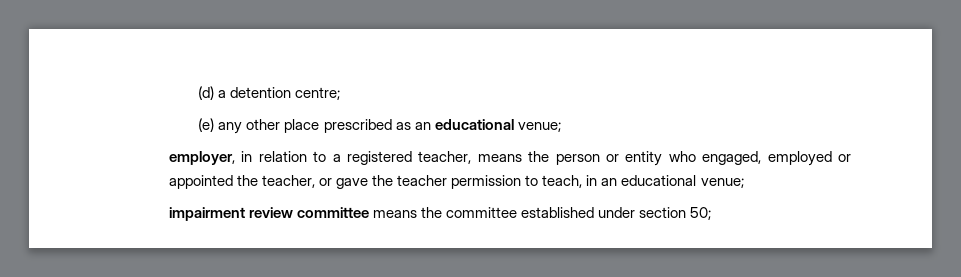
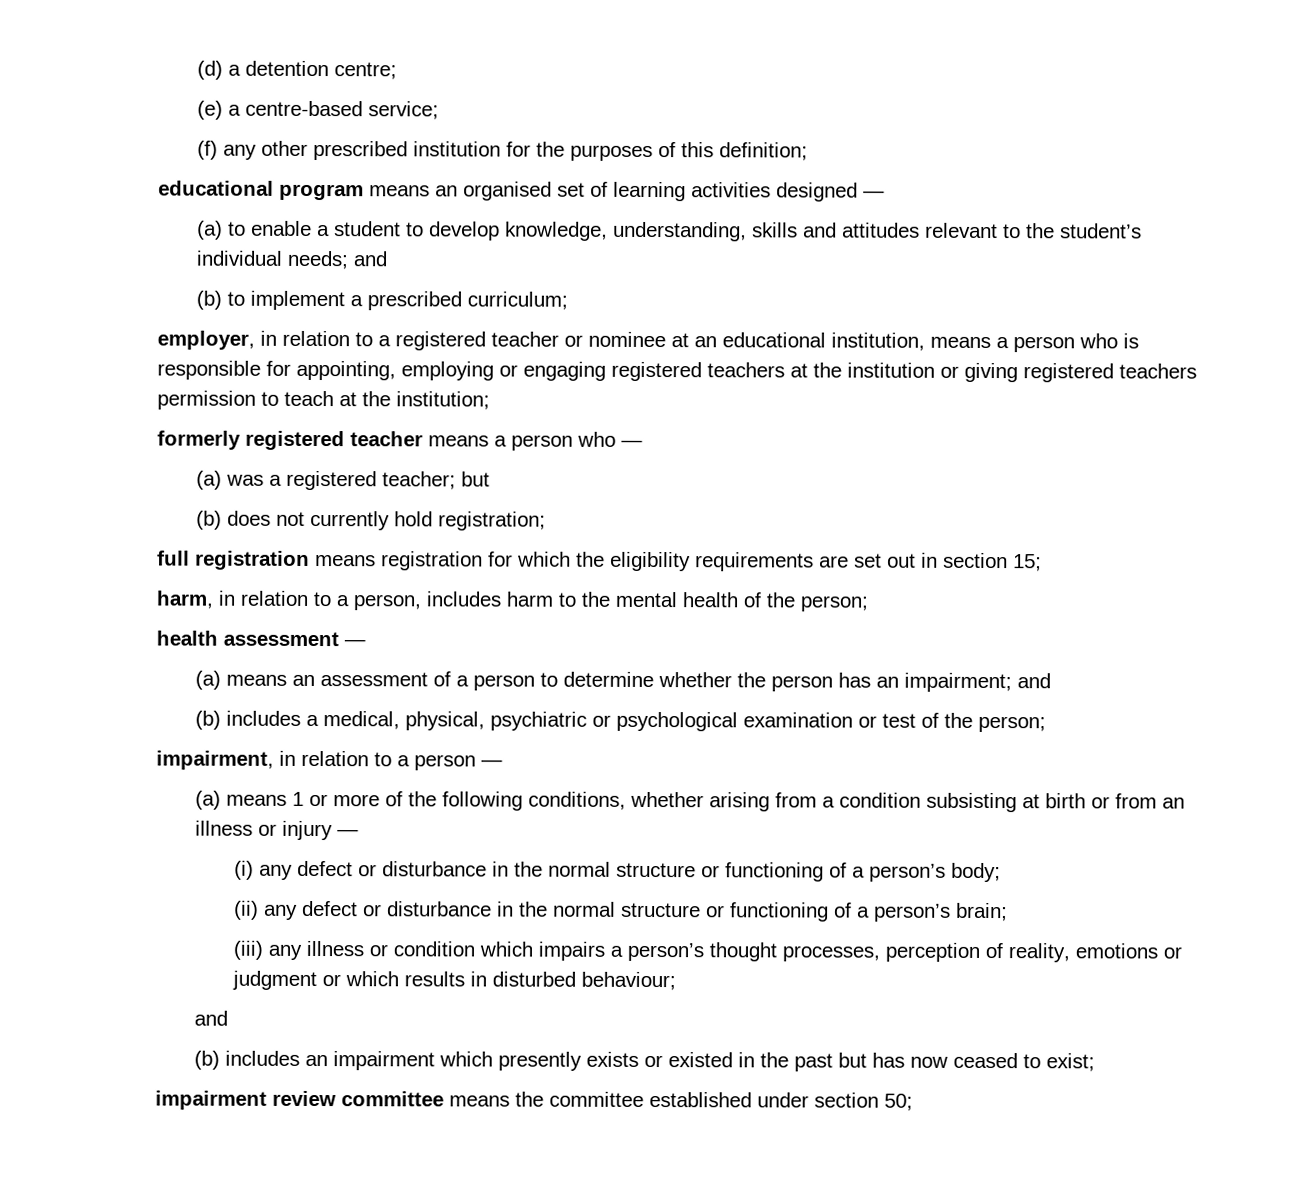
[218,119,561,134] any other place prescribed as an educational venue; -> [228,100,440,120] [197,140,809,162] [158,180,886,202] [197,220,1143,242] [196,250,389,270] [196,290,569,311] a centre-based service; // (f) any other prescribed institution for the purposes of this definition; // educational program means an organised set of learning activities designed — // (a) to enable a student to develop knowledge, understanding, skills and attitudes relevant to the student’s individual needs; and // (b) to implement a prescribed curriculum;
[418,151,852,166] [168,175,744,189] teacher, means the person or entity who engaged, employed or appointed the teacher, or gave the teacher permission to teach, in an educational venue; -> [491,331,1140,353] [157,360,1198,383] [157,390,491,410] [157,430,644,451] [196,470,491,491] [196,510,547,531] [157,550,1043,572] [156,590,869,612] [156,630,367,647] [195,670,1052,693] [195,710,1047,733] [156,750,504,771] [195,790,1186,813] [195,820,360,841] [234,860,1002,883] [234,900,1009,922] [233,940,1183,963] [232,970,677,991] [194,1010,229,1026] [194,1050,1096,1072] teacher or nominee at an educational institution, means a person who is responsible for appointing, employing or engaging registered teachers at the institution or giving registered teachers permission to teach at the institution; // formerly registered teacher means a person who — // (a) was a registered teacher; but // (b) does not currently hold registration; // full registration means registration for which the eligibility requirements are set out in section 15; // harm, in relation to a person, includes harm to the mental health of the person; // health assessment — // (a) means an assessment of a person to determine whether the person has an impairment; and // (b) includes a medical, physical, psychiatric or psychological examination or test of the person; // impairment, in relation to a person — // (a) means 1 or more of the following conditions, whether arising from a condition subsisting at birth or from an illness or injury — // (i) any defect or disturbance in the normal structure or functioning of a person’s body; // (ii) any defect or disturbance in the normal structure or functioning of a person’s brain; // (iii) any illness or condition which impairs a person’s thought processes, perception of reality, emotions or judgment or which results in disturbed behaviour; // and // (b) includes an impairment which presently exists or existed in the past but has now ceased to exist;

